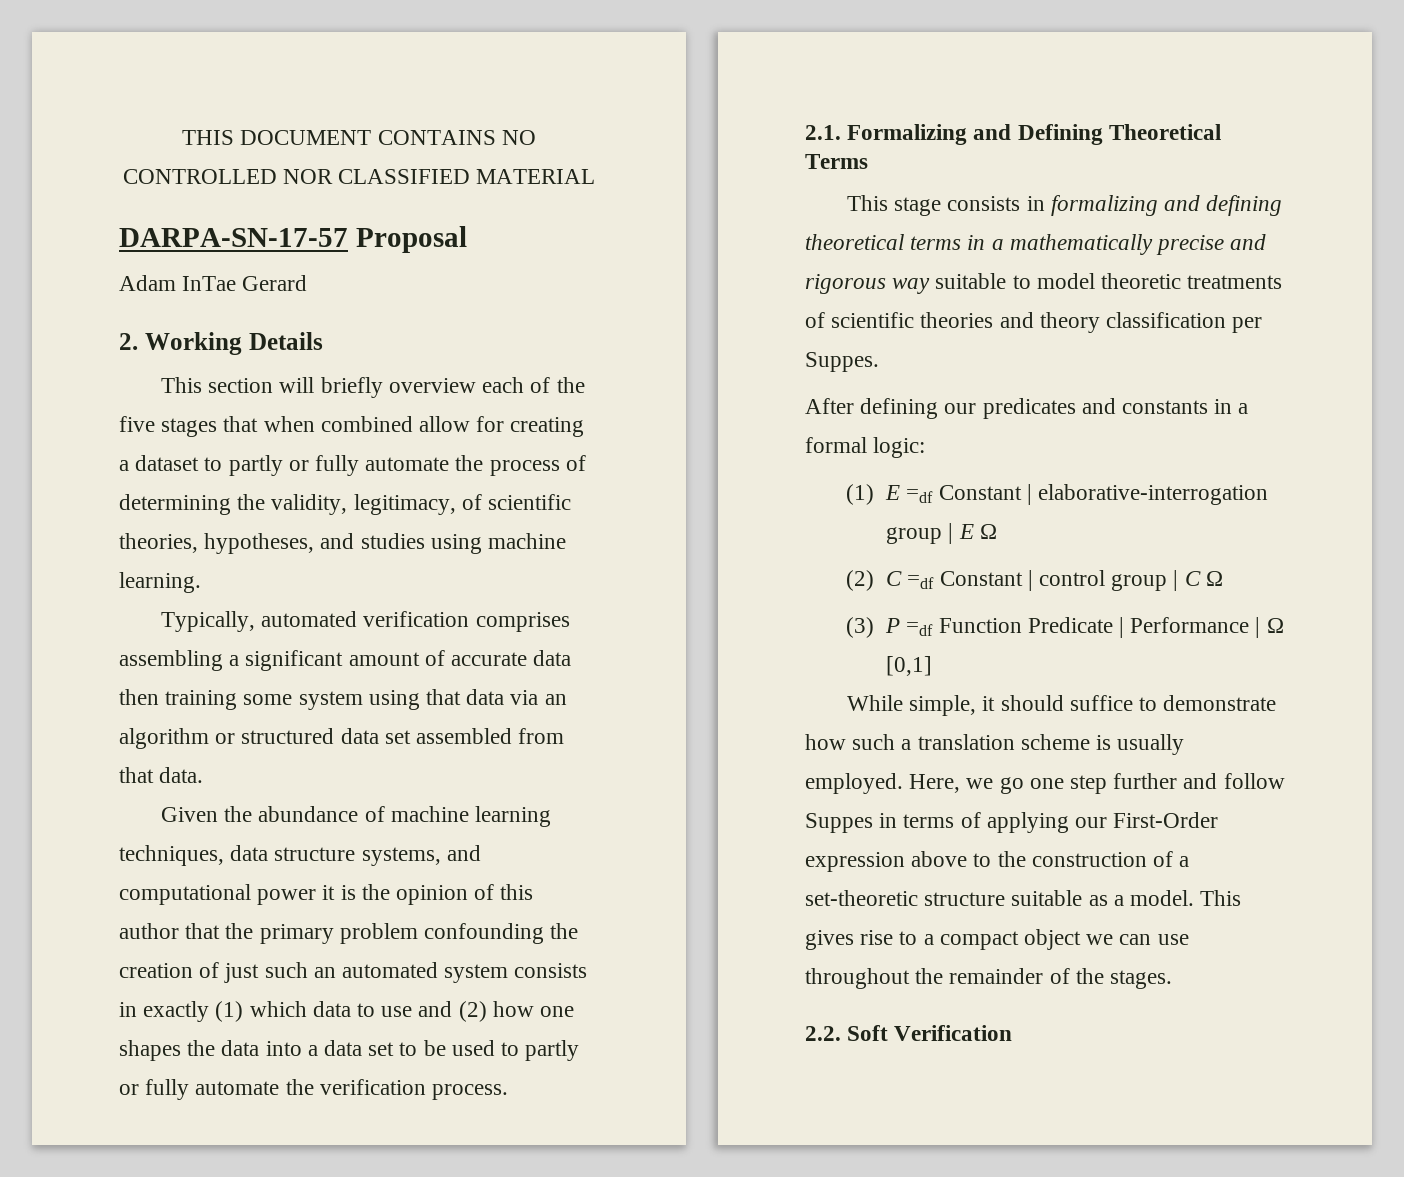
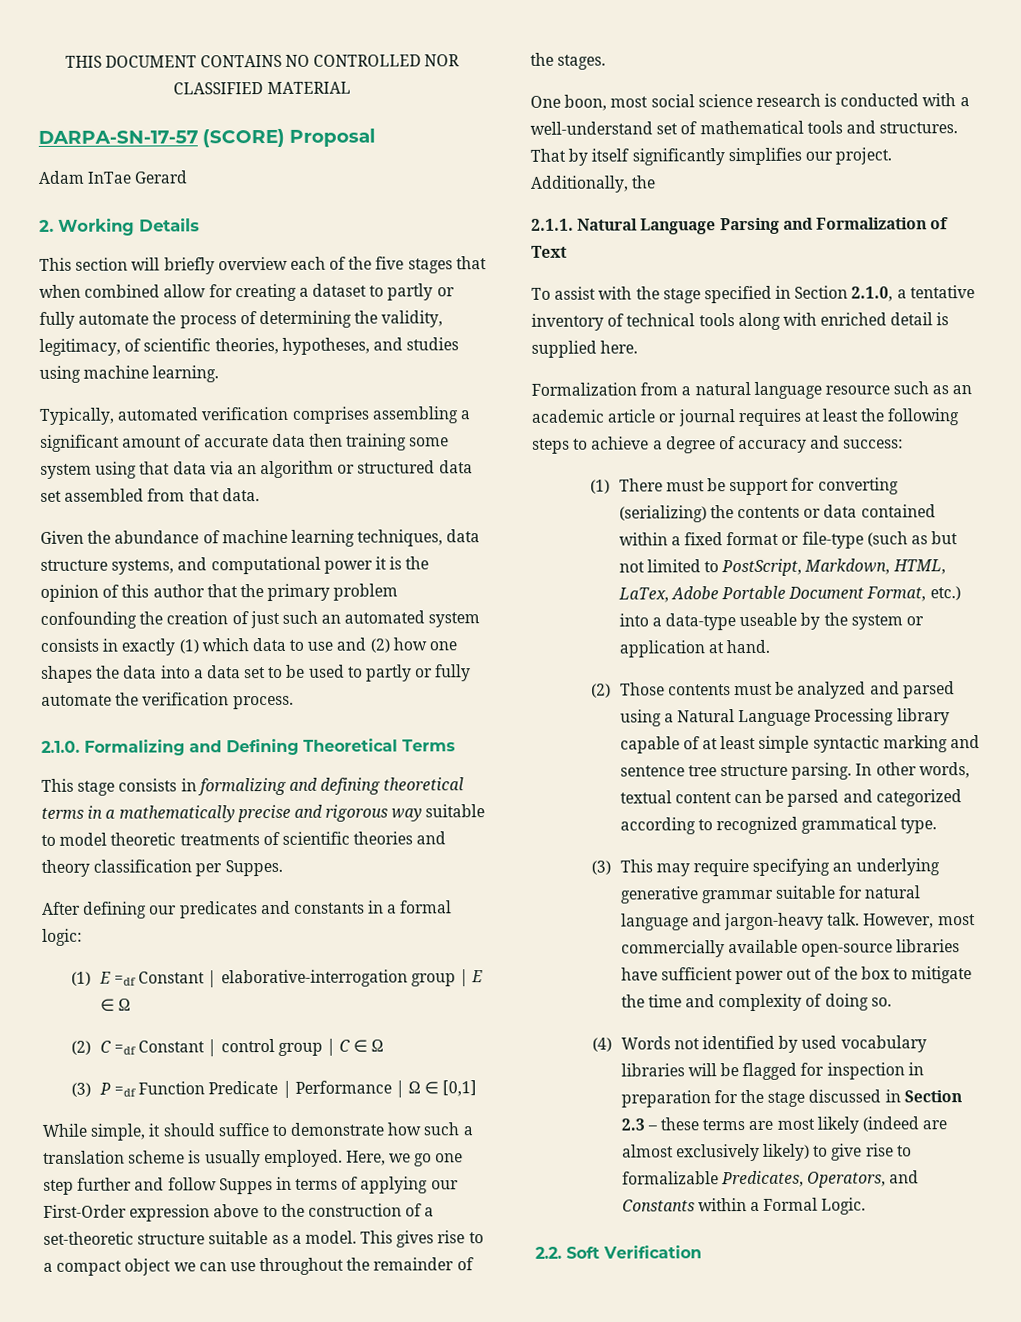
(348, 237) none -> [202,128,285,148] (SCORE)
[805,125,841,140] 2.1. -> [41,740,80,753] 2.1.0.
(974, 531) none -> [99,998,115,1012] ∈
(1201, 578) none -> [353,1039,369,1053] ∈
(1284, 625) none -> [424,1081,440,1095] ∈
(1173, 979) none -> [530,93,970,111] [530,120,959,135] [530,147,893,166] [530,175,657,193] [531,217,950,235] [531,245,567,258] [531,285,975,304] [531,312,950,331] [531,340,639,358] [531,381,973,399] [531,408,961,427] [532,435,904,454] [589,477,899,496] [618,504,936,523] [618,531,959,549] [618,558,946,577] [617,585,961,603] [618,612,924,631] [618,639,771,658] [590,681,955,699] [619,708,950,727] [619,735,980,754] [619,762,970,780] [619,789,962,807] [619,816,938,835] [590,858,940,877] [619,885,921,904] [620,912,976,931] [620,939,961,958] [620,966,973,985] [620,993,892,1012] [591,1035,927,1053] [620,1062,924,1081] [620,1089,962,1108] [620,1116,948,1134] [621,1143,912,1162] [621,1170,920,1188] [621,1197,867,1215] // One boon, most social science research is conducted with a well-understand set of mathematical tools and structures. That by itself significantly simplifies our project. Additionally, the // 2.1.1. Natural Language Parsing and Formalization of Text // To assist with the stage specified in Section 2.1.0, a tentative inventory of technical tools along with enriched detail is supplied here. // Formalization from a natural language resource such as an academic article or journal requires at least the following steps to achieve a degree of accuracy and success: // (1) There must be support for converting (serializing) the contents or data contained within a fixed format or file-type (such as but not limited to PostScript, Markdown, HTML, LaTex, Adobe Portable Document Format, etc.) into a data-type useable by the system or application at hand. // (2) Those contents must be analyzed and parsed using a Natural Language Processing library capable of at least simple syntactic marking and sentence tree structure parsing. In other words, textual content can be parsed and categorized according to recognized grammatical type. // (3) This may require specifying an underlying generative grammar suitable for natural language and jargon-heavy talk. However, most commercially available open-source libraries have sufficient power out of the box to mitigate the time and complexity of doing so. // (4) Words not identified by used vocabulary libraries will be flagged for inspection in preparation for the stage discussed in Section 2.3 – these terms are most likely (indeed are almost exclusively likely) to give rise to formalizable Predicates, Operators, and Constants within a Formal Logic.

